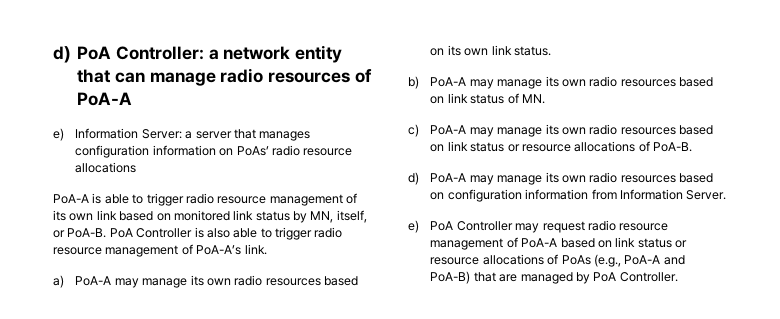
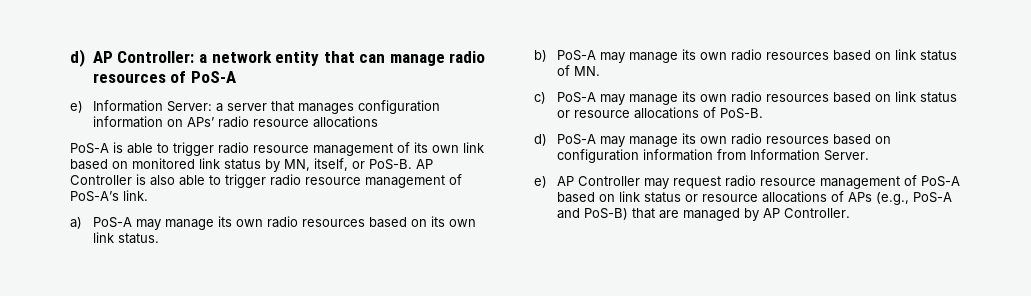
[53,46,112,63] d) PoA -> [70,49,113,67] d) AP
[77,92,133,106] PoA-A -> [190,71,236,83] PoS-A
[236,146,269,156] PoAs’ -> [186,117,214,127] APs’
[53,194,89,204] PoA-A -> [70,143,109,154] PoS-A
[67,228,133,238] PoA-B. PoA -> [369,159,433,170] PoS-B. AP
[196,245,242,255] PoA-A’s -> [70,191,119,202] PoS-A’s
[75,276,112,286] PoA-A -> [92,217,132,228] PoS-A
[430,77,467,87] PoA-A -> [556,50,596,61] PoS-A
[430,125,467,135] PoA-A -> [556,92,596,103] PoS-A
[653,142,693,152] [408,172,467,185] PoA-B. // d) PoA-A -> [719,108,763,119] [534,134,596,146] PoS-B. // d) PoS-A
[430,221,454,231] PoA -> [556,176,574,186] AP
[521,237,688,248] [430,254,685,267] [430,271,471,284] PoA-A based on link status or resource allocations of PoAs (e.g., PoA-A and PoA-B) -> [920,176,960,187] [556,191,952,205] [556,208,628,220] PoS-A based on link status or resource allocations of APs (e.g., PoS-A and PoS-B)
[593,272,617,282] PoA -> [762,208,780,218] AP

